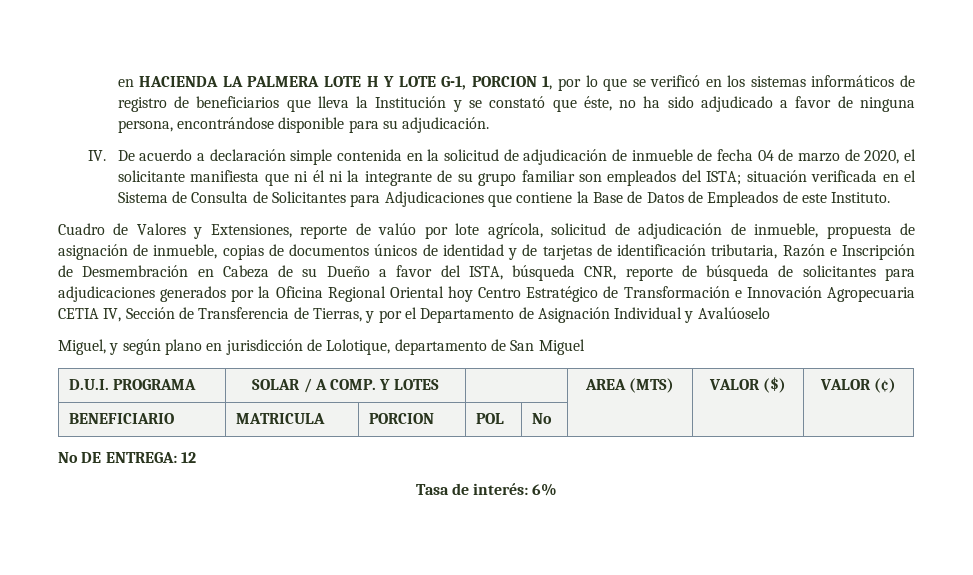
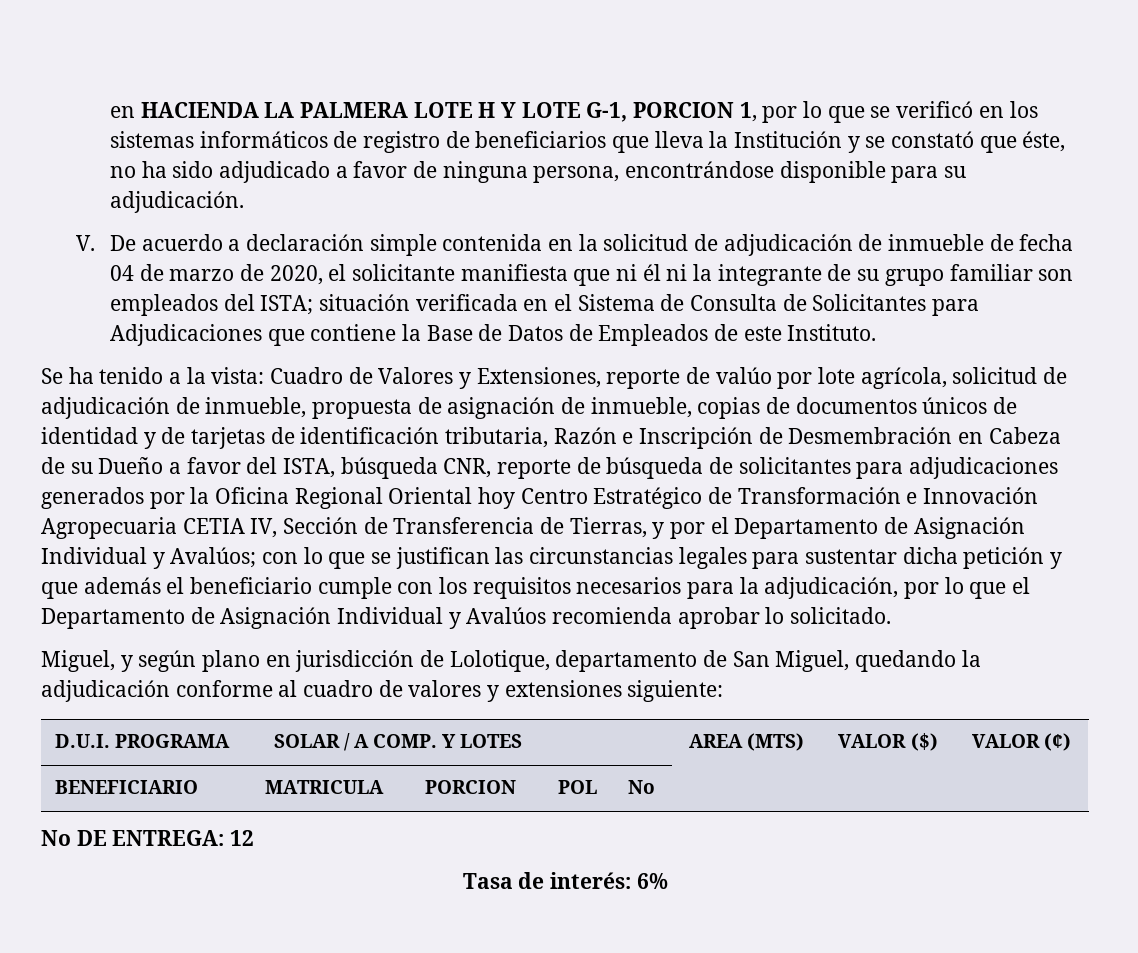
[87,150,106,161] IV. -> [75,235,95,251] V.
(891, 197) none -> [41,367,265,384] Se ha tenido a la vista:
[697,307,770,319] Avalúoselo -> [170,547,1063,569] [41,577,1031,599] [41,607,892,629] Avalúos; con lo que se justifican las circunstancias legales para sustentar dicha petición y que además el beneficiario cumple con los requisitos necesarios para la adjudicación, por lo que el Departamento de Asignación Individual y Avalúos recomienda aprobar lo solicitado.
[538,339,585,355] Miguel -> [775,650,981,672] [41,680,724,702] Miguel, quedando la adjudicación conforme al cuadro de valores y extensiones siguiente:

